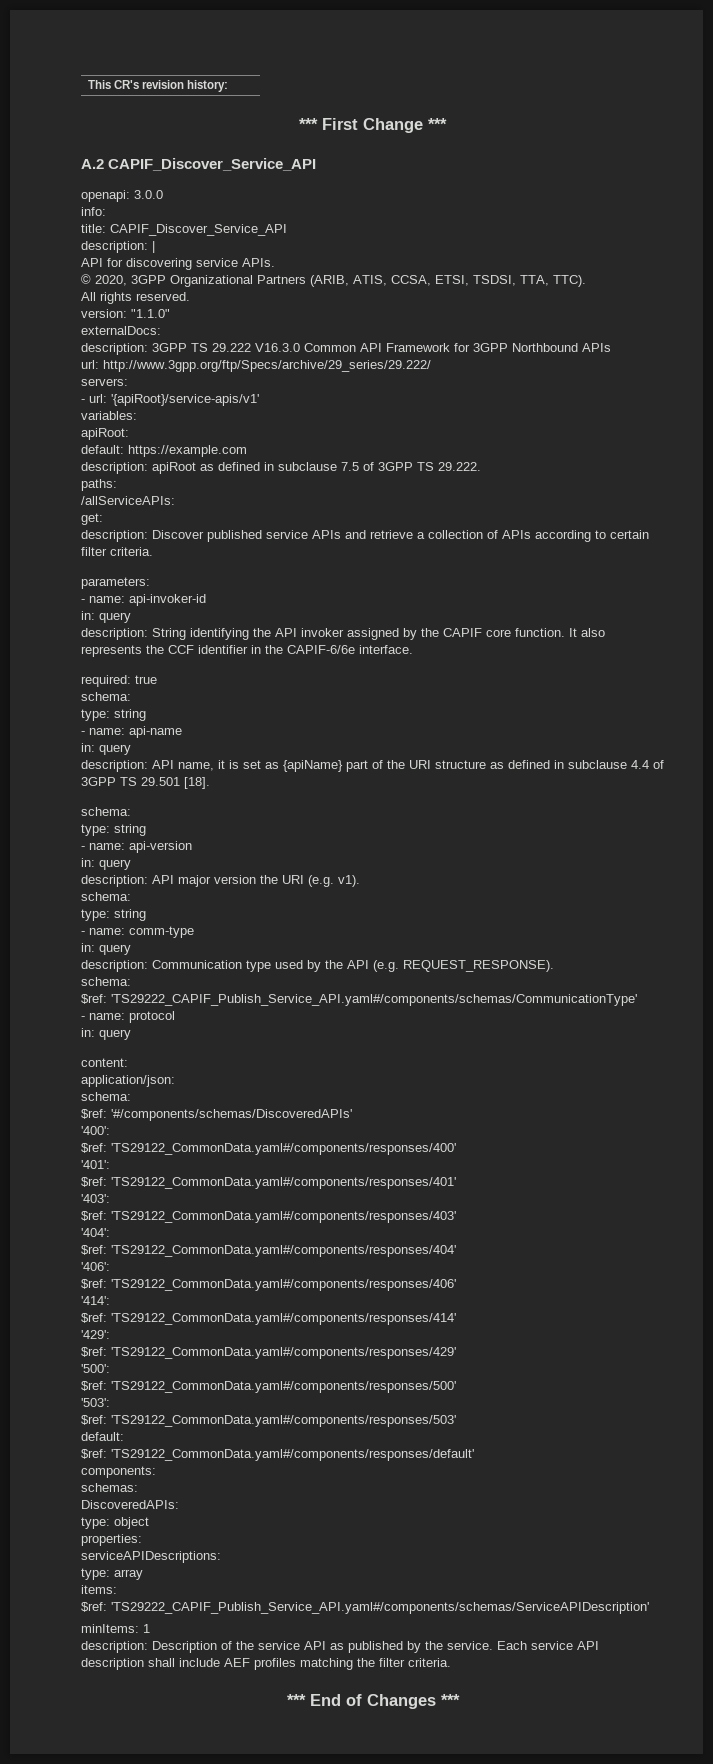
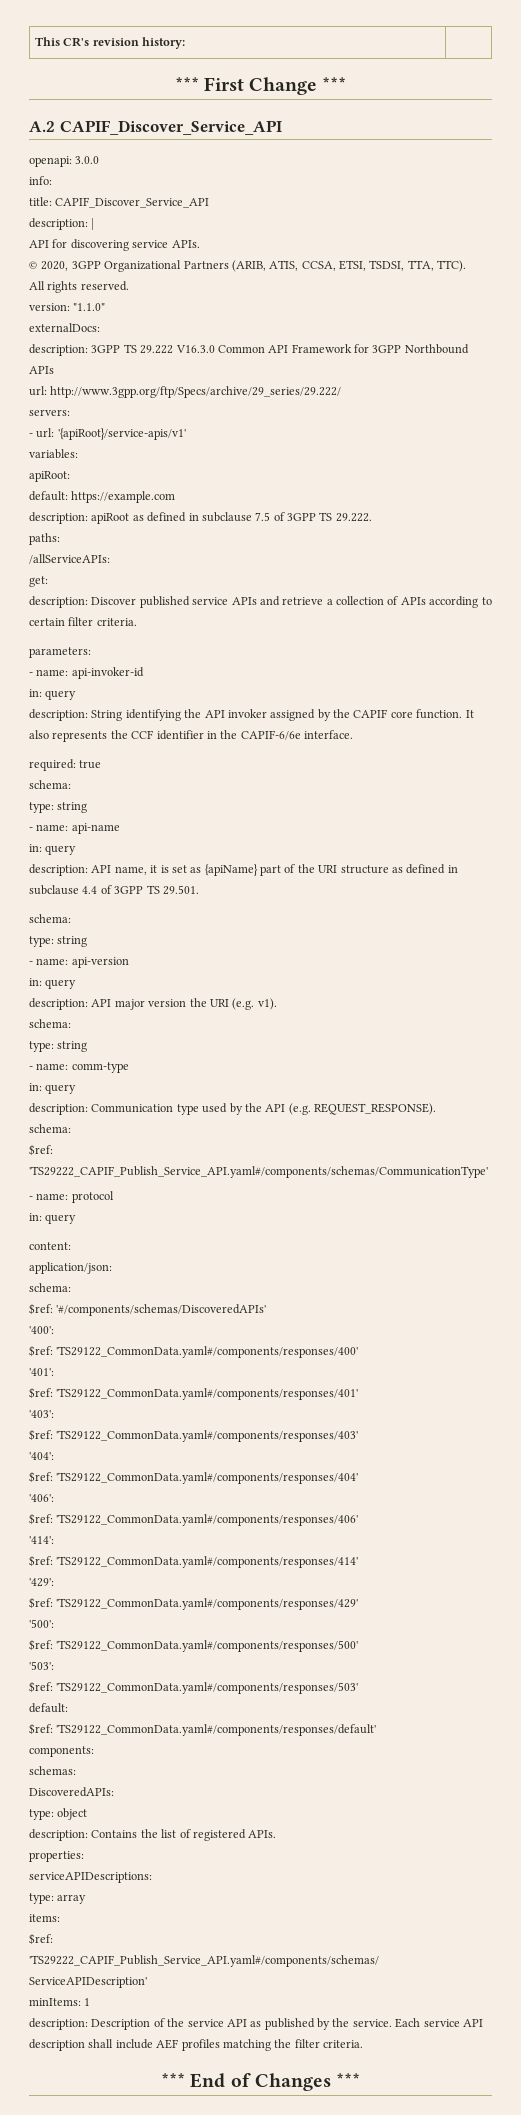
[141,777,210,789] 29.501 [18]. -> [162,885,199,895] 29.501.
(149, 1523) none -> [29,1829,277,1841] // description: Contains the list of registered APIs.

